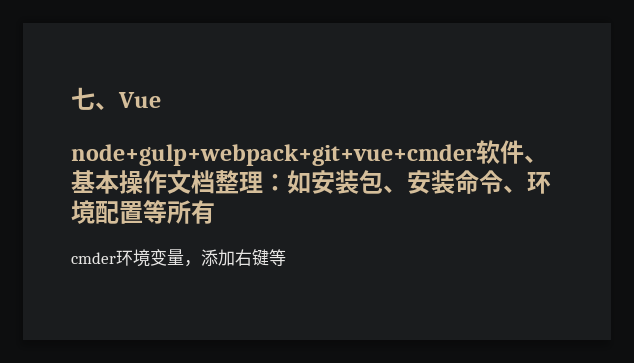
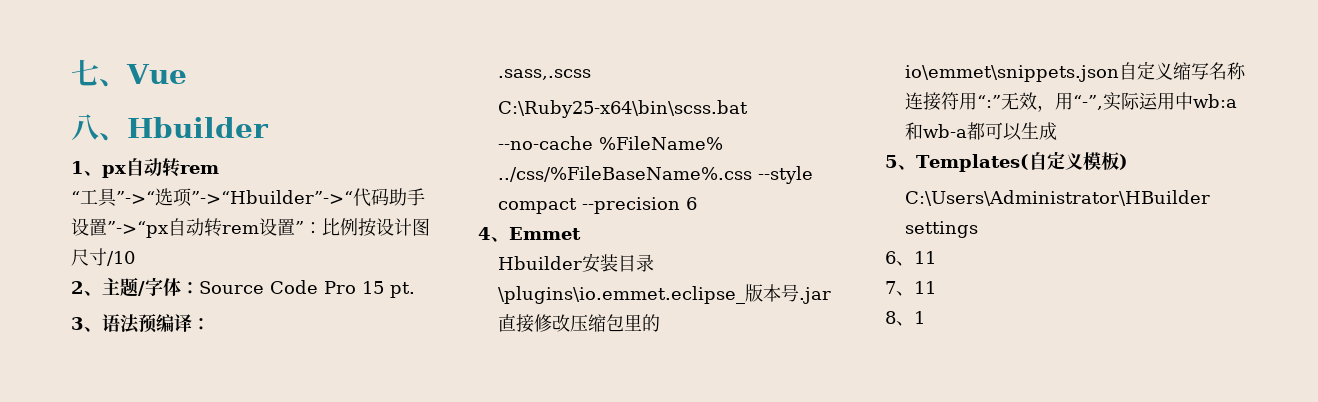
[71,140,548,166] [71,170,551,194] [71,200,215,224] [71,249,286,267] node+gulp+webpack+git+vue+cmder软件、基本操作文档整理：如安装包、安装命令、环境配置等所有 // cmder环境变量，添加右键等 -> [71,114,269,141] [71,158,219,178] [71,188,425,207] [71,218,430,238] [71,248,135,266] [71,277,415,298] [71,314,210,334] [498,69,592,80] [498,100,749,118] [498,136,724,150] [498,166,814,184] [498,197,698,214] [478,227,581,242] [498,253,655,273] [498,284,832,304] [498,314,661,333] [905,61,1247,82] [905,92,1238,112] [905,122,1058,141] [885,151,1128,172] [905,190,1211,206] [905,221,979,238] [885,251,936,266] [885,281,936,296] [885,311,925,326] 八、Hbuilder // 1、px自动转rem // “工具”->“选项”->“Hbuilder”->“代码助手设置”->“px自动转rem设置”：比例按设计图尺寸/10 // 2、主题/字体：Source Code Pro 15 pt. // 3、语法预编译： // .sass,.scss // C:\Ruby25-x64\bin\scss.bat // --no-cache %FileName% ../css/%FileBaseName%.css --style compact --precision 6 // 4、Emmet // Hbuilder安装目录\plugins\io.emmet.eclipse_版本号.jar直接修改压缩包里的io\emmet\snippets.json自定义缩写名称连接符用“:”无效，用“-”,实际运用中wb:a和wb-a都可以生成 // 5、Templates(自定义模板) // C:\Users\Administrator\HBuilder settings // 6、11 // 7、11 // 8、1

